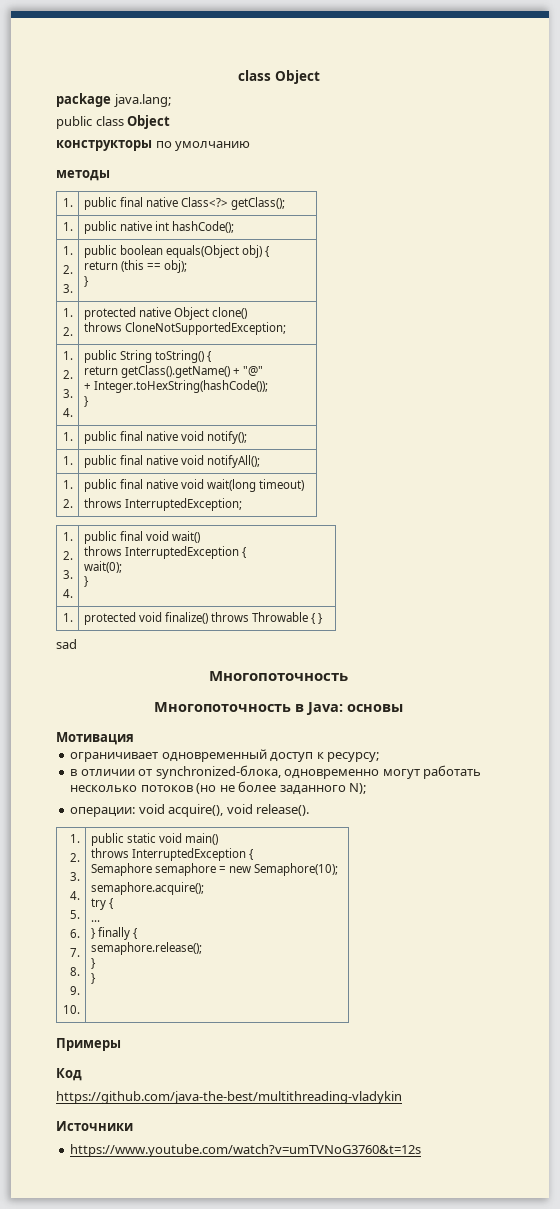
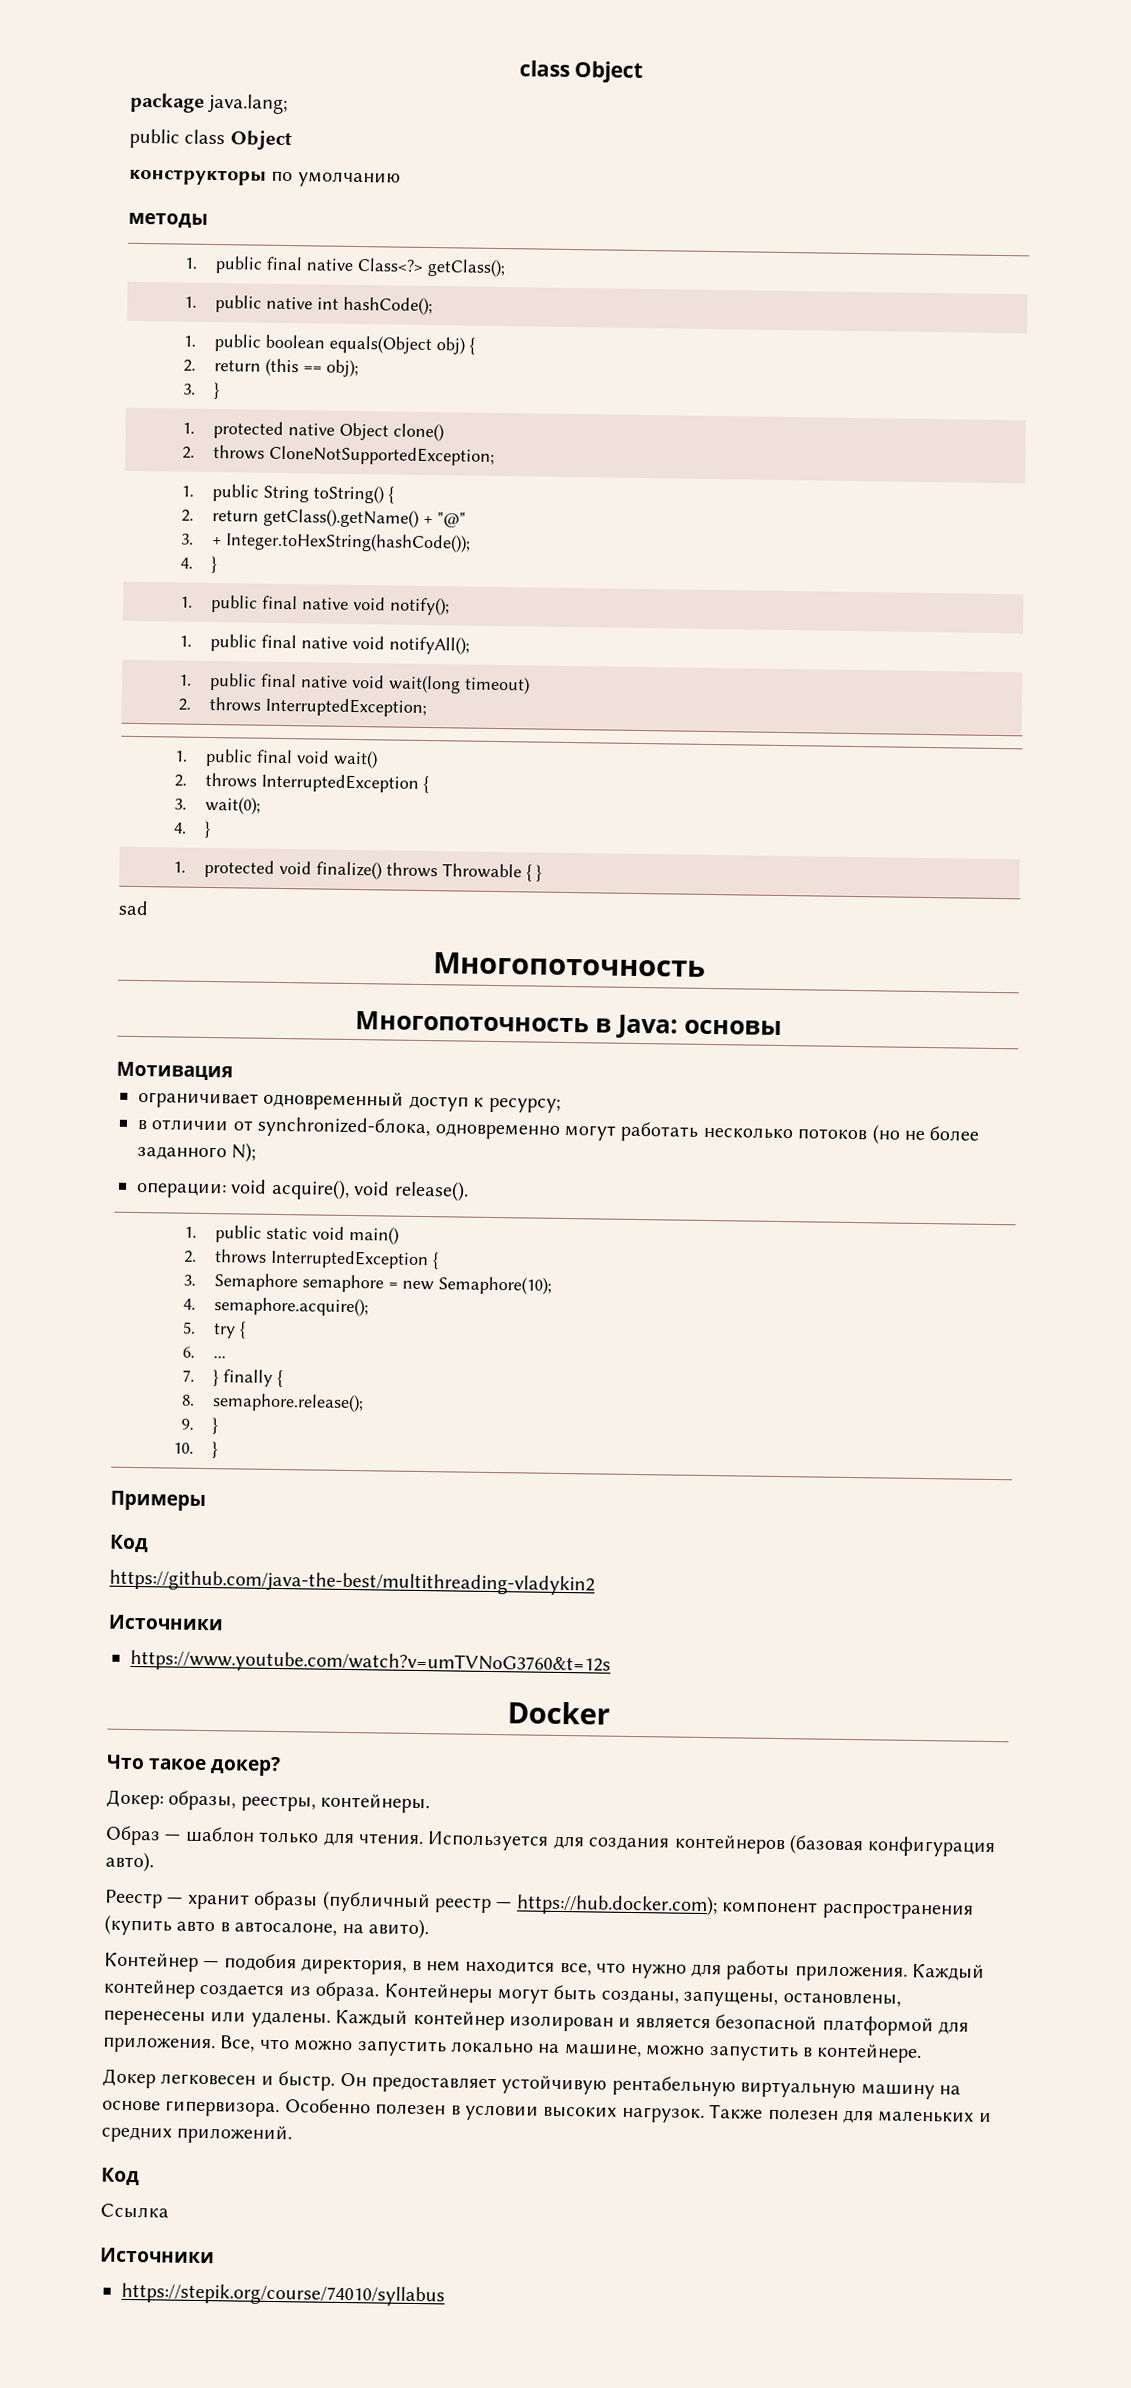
[56,1091,402,1104] https://github.com/java-the-best/multithreading-vladykin -> [109,1569,595,1596] https://github.com/java-the-best/multithreading-vladykin2
(422, 1150) none -> [506,1701,610,1725] [106,1754,281,1777] [106,1789,431,1814] [105,1825,997,1858] [105,1851,154,1873] [104,1889,974,1920] [104,1914,429,1940] [104,1952,986,1982] [103,1979,901,2008] [103,2009,969,2037] [102,2035,923,2064] [102,2068,961,2100] [102,2098,992,2124] [101,2124,293,2145] [101,2167,140,2186] [100,2203,169,2219] [100,2247,215,2264] [121,2282,445,2307] // Docker // Что такое докер? // Докер: образы, реестры, контейнеры. // Образ — шаблон только для чтения. Используется для создания контейнеров (базовая конфигурация авто). // Реестр — хранит образы (публичный реестр — https://hub.docker.com); компонент распространения (купить авто в автосалоне, на авито). // Контейнер — подобия директория, в нем находится все, что нужно для работы приложения. Каждый контейнер создается из образа. Контейнеры могут быть созданы, запущены, остановлены, перенесены или удалены. Каждый контейнер изолирован и является безопасной платформой для приложения. Все, что можно запустить локально на машине, можно запустить в контейнере. // Докер легковесен и быстр. Он предоставляет устойчивую рентабельную виртуальную машину на основе гипервизора. Особенно полезен в условии высоких нагрузок. Также полезен для маленьких и средних приложений. // Код // Ссылка // Источники // https://stepik.org/course/74010/syllabus

